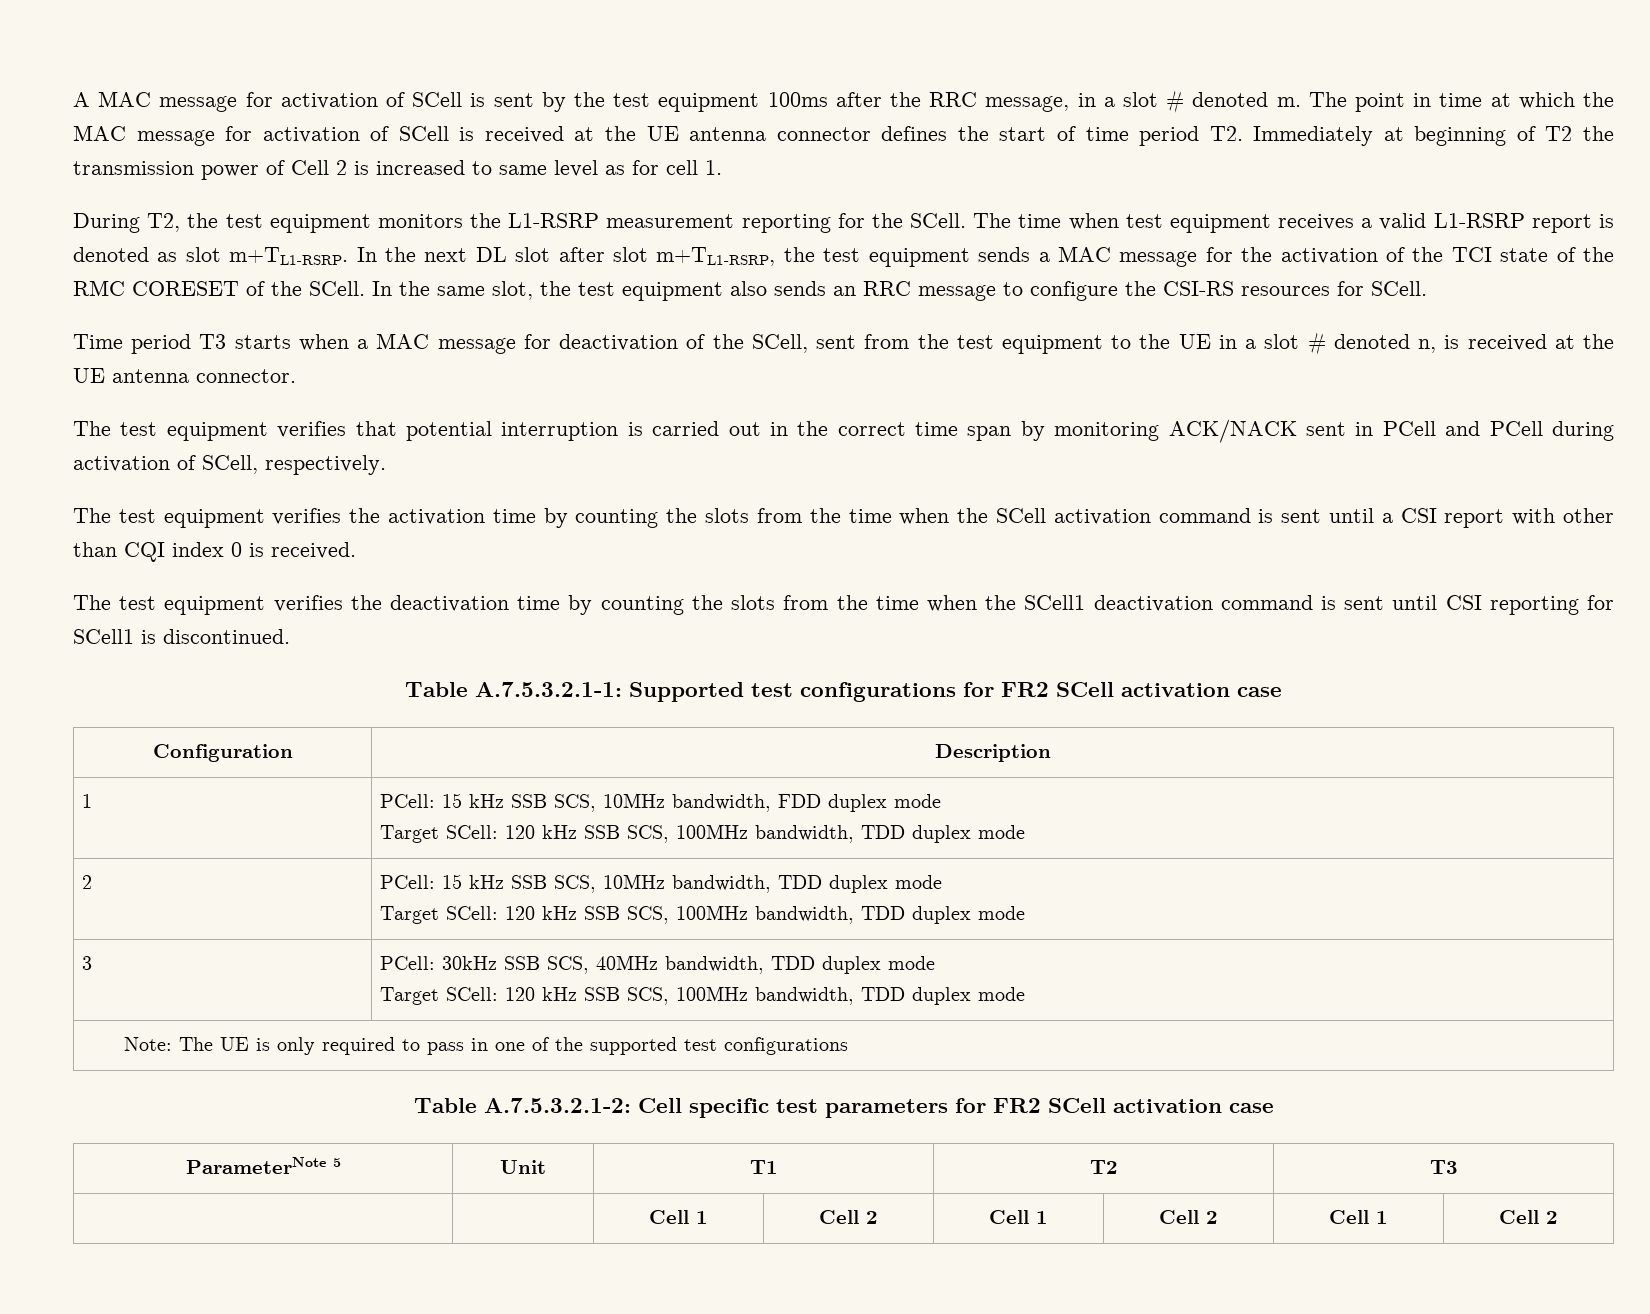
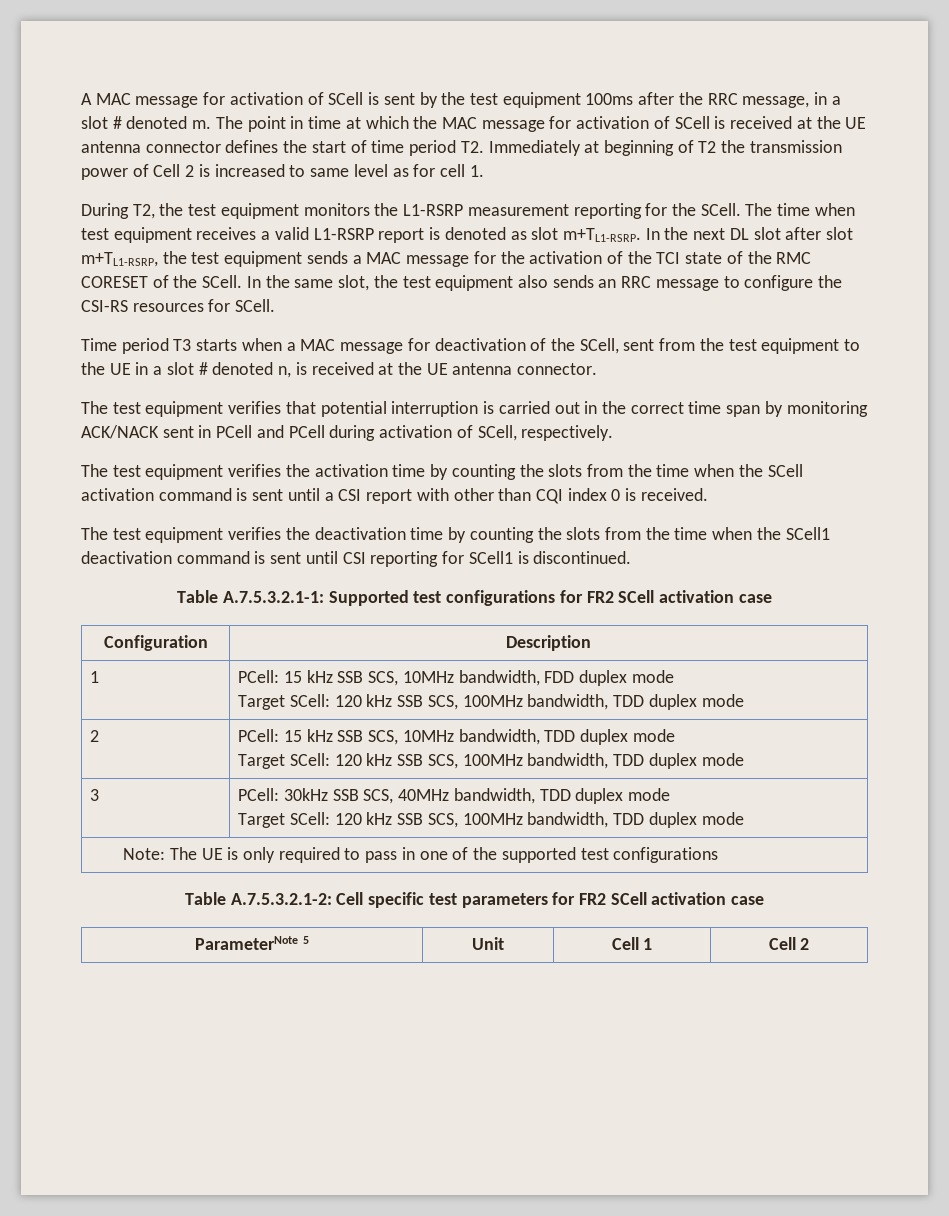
[749,1160,778,1174] [1089,1160,1118,1174] [1429,1160,1458,1174] [649,1210,708,1224] [819,1210,878,1224] [989,1210,1048,1224] [1159,1210,1218,1224] [1329,1210,1388,1224] [1499,1210,1558,1224] | T1 | T2 | T3 // | | Cell 1 | Cell 2 | Cell 1 | Cell 2 | Cell 1 | Cell 2 -> [611,937,653,950] [768,937,810,950] | Cell 1 | Cell 2

